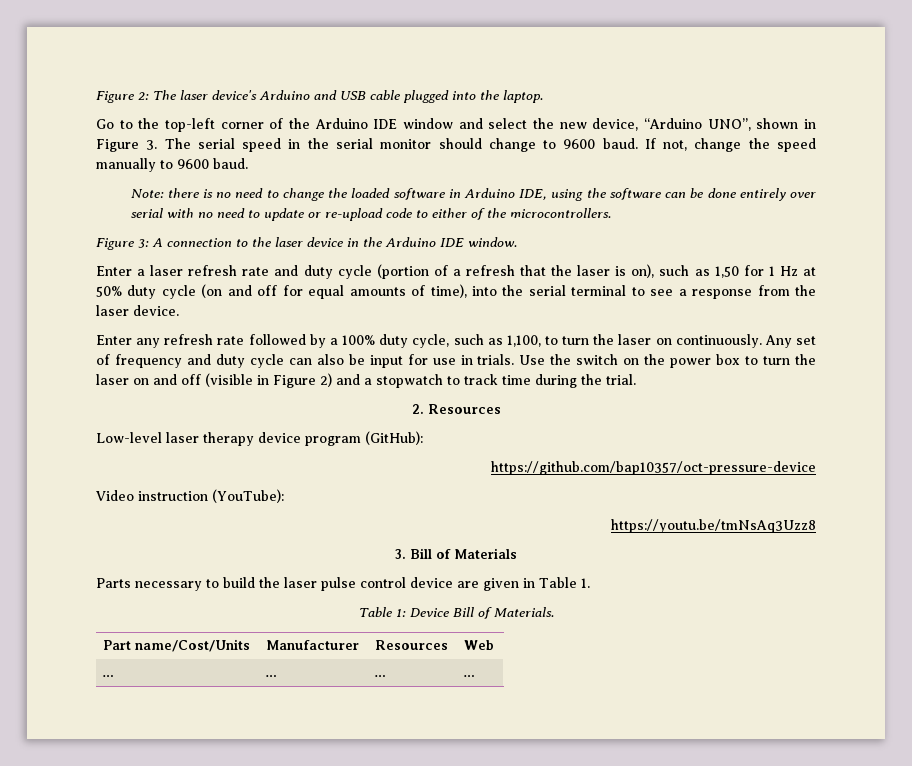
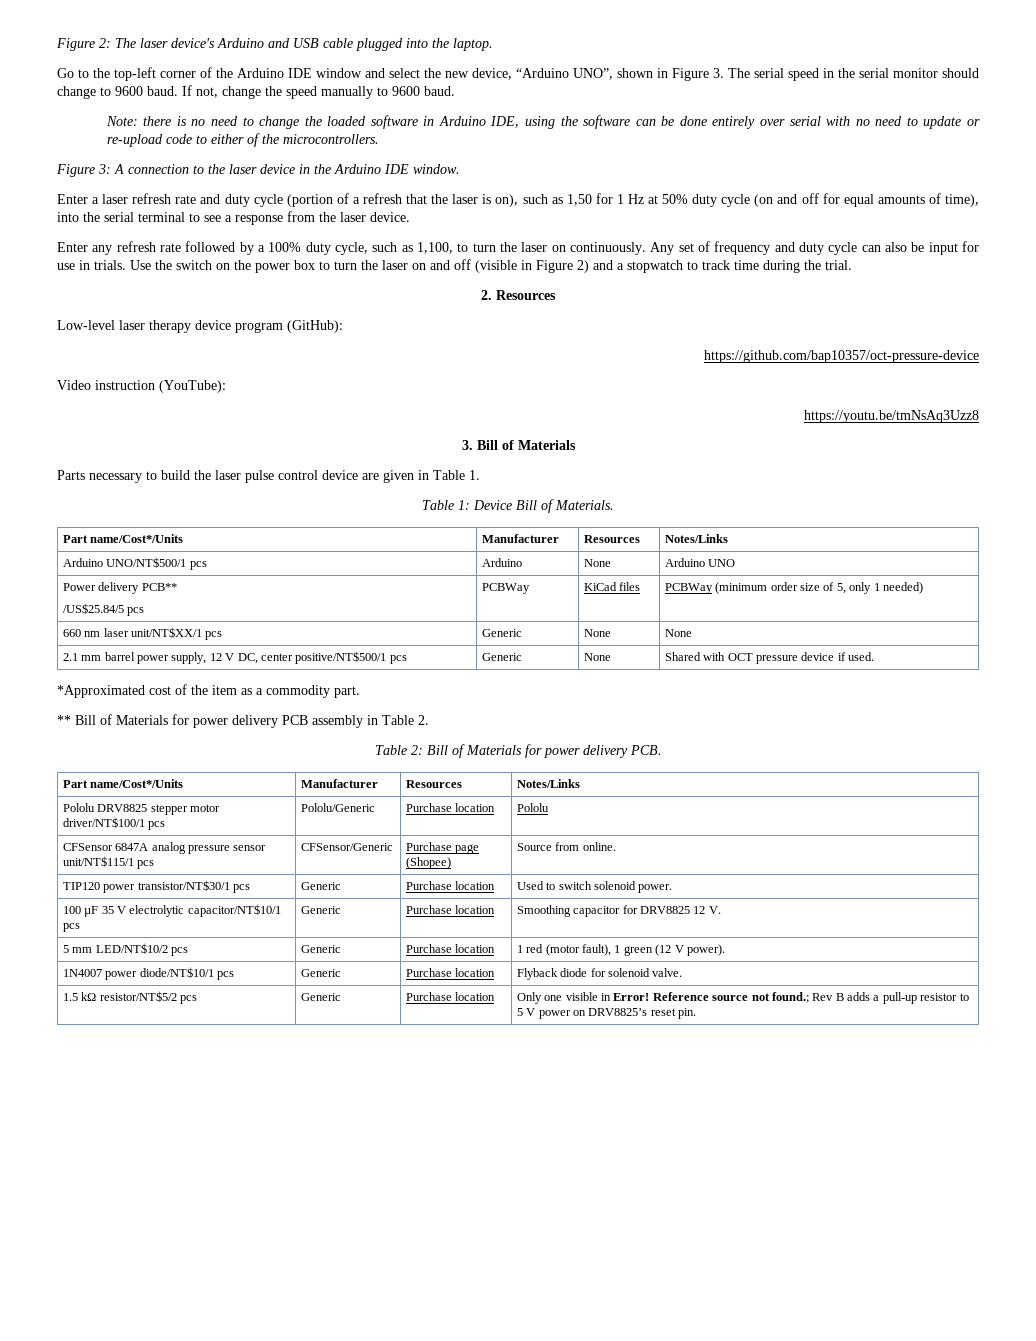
[135,639,251,652] [266,640,360,650] [375,640,449,650] [464,640,495,650] [103,675,115,677] [266,675,278,677] [375,675,387,677] [464,675,476,677] name/Cost/Units | Manufacturer | Resources | Web // … | … | … | … -> [90,534,184,543] [481,534,559,543] [583,535,640,543] [664,534,728,543] [62,557,207,570] [481,558,522,567] [583,559,611,567] [664,558,736,567] [62,582,177,594] [62,603,145,616] [481,583,530,594] [583,582,641,591] [664,582,923,594] [62,627,223,640] [481,629,522,637] [583,629,611,637] [664,629,692,637] [62,651,407,664] [481,653,522,661] [583,653,611,661] [664,652,875,664] [57,684,360,698] [57,714,429,728] [374,744,662,758] [62,779,184,788] [300,779,378,788] [405,780,462,788] [516,779,580,788] [62,803,221,815] [62,817,166,830] [300,803,375,812] [405,803,496,812] [516,803,549,812] [62,842,267,854] [62,856,155,869] [300,843,393,851] [405,842,480,854] [405,857,451,869] [516,842,616,851] [62,880,251,893] [300,882,341,890] [405,881,496,890] [516,881,673,893] [62,904,281,917] [62,923,80,932] [300,906,341,914] [405,905,496,914] [516,905,721,917] [62,943,189,956] [300,945,341,953] [405,944,496,953] [516,944,725,956] [62,967,235,980] [300,969,341,977] [405,968,496,977] [516,968,683,980] [62,991,198,1004] [300,993,341,1001] [405,992,496,1001] [516,992,969,1004] [516,1008,697,1019] name/Cost*/Units | Manufacturer | Resources | Notes/Links // Arduino UNO/NT$500/1 pcs | Arduino | None | Arduino UNO // Power delivery PCB** // /US$25.84/5 pcs | PCBWay | KiCad files | PCBWay (minimum order size of 5, only 1 needed) // 660 nm laser unit/NT$XX/1 pcs | Generic | None | None // 2.1 mm barrel power supply, 12 V DC, center positive/NT$500/1 pcs | Generic | None | Shared with OCT pressure device if used. // *Approximated cost of the item as a commodity part. // ** Bill of Materials for power delivery PCB assembly in Table 2. // Table 2: Bill of Materials for power delivery PCB. // Part name/Cost*/Units | Manufacturer | Resources | Notes/Links // Pololu DRV8825 stepper motor driver/NT$100/1 pcs | Pololu/Generic | Purchase location | Pololu // CFSensor 6847A analog pressure sensor unit/NT$115/1 pcs | CFSensor/Generic | Purchase page (Shopee) | Source from online. // TIP120 power transistor/NT$30/1 pcs | Generic | Purchase location | Used to switch solenoid power. // 100 µF 35 V electrolytic capacitor/NT$10/1 pcs | Generic | Purchase location | Smoothing capacitor for DRV8825 12 V. // 5 mm LED/NT$10/2 pcs | Generic | Purchase location | 1 red (motor fault), 1 green (12 V power). // 1N4007 power diode/NT$10/1 pcs | Generic | Purchase location | Flyback diode for solenoid valve. // 1.5 kΩ resistor/NT$5/2 pcs | Generic | Purchase location | Only one visible in Error! Reference source not found.; Rev B adds a pull-up resistor to 5 V power on DRV8825’s reset pin.

